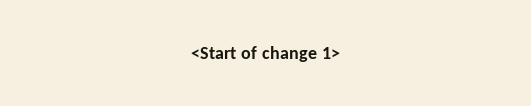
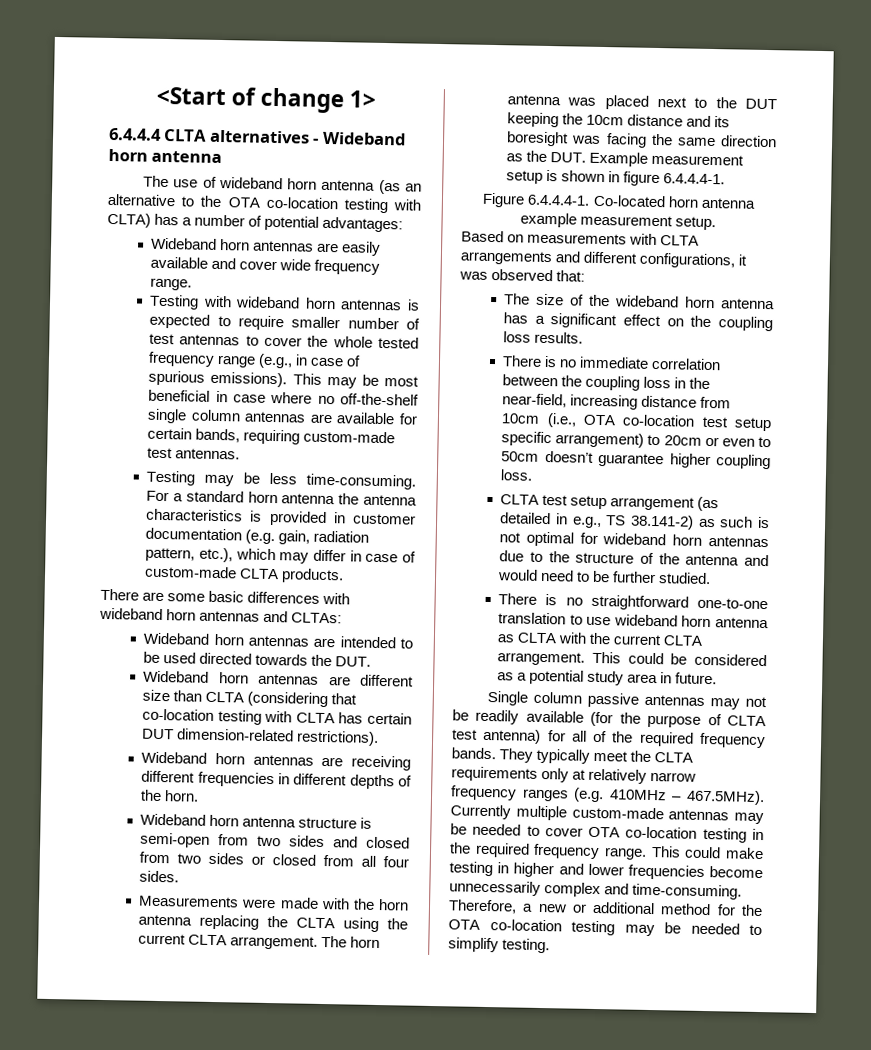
(340, 53) none -> [109,127,406,146] [108,148,223,164] [142,175,423,195] [107,193,421,214] [107,212,404,233] [151,237,382,256] [150,256,381,275] [150,277,193,291] [149,294,421,311] [149,313,421,331] [149,333,420,349] [148,351,362,369] [148,370,420,389] [148,389,420,406] [147,408,419,425] [147,427,396,445] [147,447,241,460] [146,470,417,490] [146,490,417,506] [146,508,417,526] [145,527,370,545] [145,547,417,564] [145,565,345,584] [100,588,351,605] [99,607,343,624] [143,632,414,649] [143,651,372,667] [143,670,415,687] [142,689,358,708] [142,708,413,725] [142,728,380,747] [141,751,412,771] [141,770,413,790] [140,789,200,802] [140,813,373,829] [140,832,411,849] [139,851,410,868] [139,870,180,883] [138,895,410,911] [138,914,409,933] [138,933,381,950] [507,94,777,110] [507,112,731,128] [506,131,777,148] [506,150,745,167] [506,169,726,187] [482,192,756,209] [519,212,717,231] [461,230,700,246] [460,250,749,269] [459,268,586,282] [504,293,775,310] [503,312,773,332] [503,331,584,344] [502,355,722,371] [502,374,711,391] [502,393,732,410] [501,413,772,432] [501,431,771,448] [501,450,771,470] [500,469,534,481] [500,494,720,512] [500,512,770,530] [499,531,769,548] [499,550,770,567] [497,569,712,585] [498,593,768,611] [498,612,769,629] [497,632,704,646] [497,651,768,667] [497,669,718,686] [486,690,767,710] [452,709,767,728] [452,728,766,749] [451,747,694,764] [451,766,697,784] [450,785,765,806] [450,804,764,825] [450,823,764,843] [449,842,764,860] [449,861,763,880] [449,880,743,900] [448,899,763,917] [448,919,762,937] [448,937,551,954] // 6.4.4.4 CLTA alternatives - Wideband horn antenna // The use of wideband horn antenna (as an alternative to the OTA co-location testing with CLTA) has a number of potential advantages: // Wideband horn antennas are easily available and cover wide frequency range. // Testing with wideband horn antennas is expected to require smaller number of test antennas to cover the whole tested frequency range (e.g., in case of spurious emissions). This may be most beneficial in case where no off-the-shelf single column antennas are available for certain bands, requiring custom-made test antennas. // Testing may be less time-consuming. For a standard horn antenna the antenna characteristics is provided in customer documentation (e.g. gain, radiation pattern, etc.), which may differ in case of custom-made CLTA products. // There are some basic differences with wideband horn antennas and CLTAs: // Wideband horn antennas are intended to be used directed towards the DUT. // Wideband horn antennas are different size than CLTA (considering that co-location testing with CLTA has certain DUT dimension-related restrictions). // Wideband horn antennas are receiving different frequencies in different depths of the horn. // Wideband horn antenna structure is semi-open from two sides and closed from two sides or closed from all four sides. // Measurements were made with the horn antenna replacing the CLTA using the current CLTA arrangement. The horn antenna was placed next to the DUT keeping the 10cm distance and its boresight was facing the same direction as the DUT. Example measurement setup is shown in figure 6.4.4.4-1. // Figure 6.4.4.4-1. Co-located horn antenna example measurement setup. // Based on measurements with CLTA arrangements and different configurations, it was observed that: // The size of the wideband horn antenna has a significant effect on the coupling loss results. // There is no immediate correlation between the coupling loss in the near-field, increasing distance from 10cm (i.e., OTA co-location test setup specific arrangement) to 20cm or even to 50cm doesn’t guarantee higher coupling loss. // CLTA test setup arrangement (as detailed in e.g., TS 38.141-2) as such is not optimal for wideband horn antennas due to the structure of the antenna and would need to be further studied. // There is no straightforward one-to-one translation to use wideband horn antenna as CLTA with the current CLTA arrangement. This could be considered as a potential study area in future. // Single column passive antennas may not be readily available (for the purpose of CLTA test antenna) for all of the required frequency bands. They typically meet the CLTA requirements only at relatively narrow frequency ranges (e.g. 410MHz – 467.5MHz). Currently multiple custom-made antennas may be needed to cover OTA co-location testing in the required frequency range. This could make testing in higher and lower frequencies become unnecessarily complex and time-consuming. Therefore, a new or additional method for the OTA co-location testing may be needed to simplify testing.

